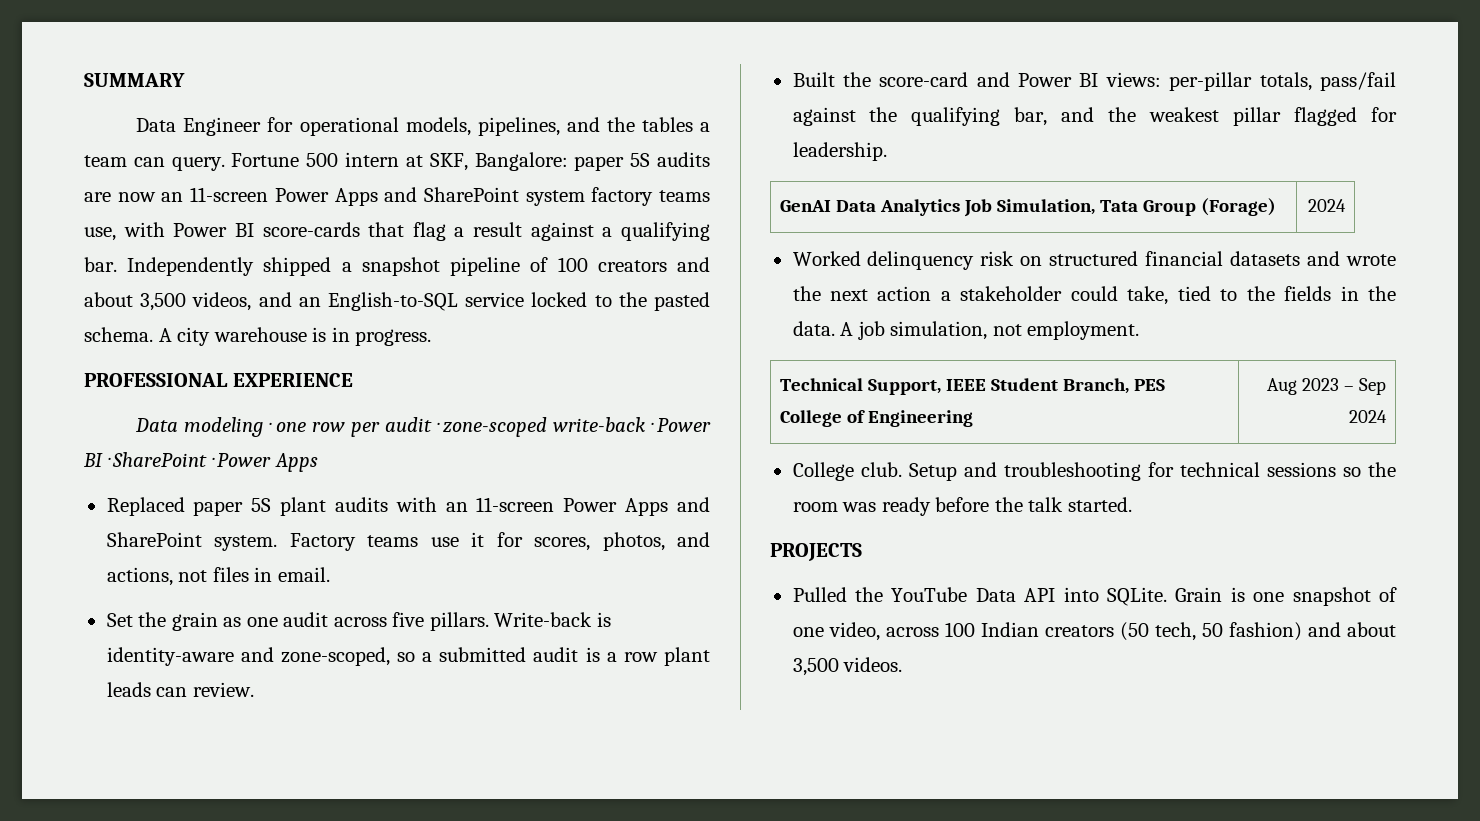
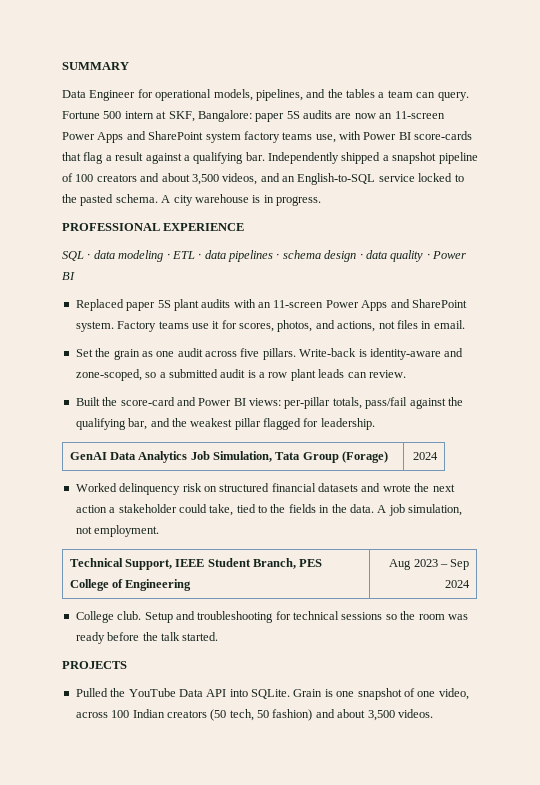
[135,417,711,437] [83,452,318,472] Data modeling · one row per audit · zone-scoped write-back · Power BI · SharePoint · Power Apps -> [62,250,466,262] [62,272,75,280] SQL · data modeling · ETL · data pipelines · schema design · data quality · Power BI

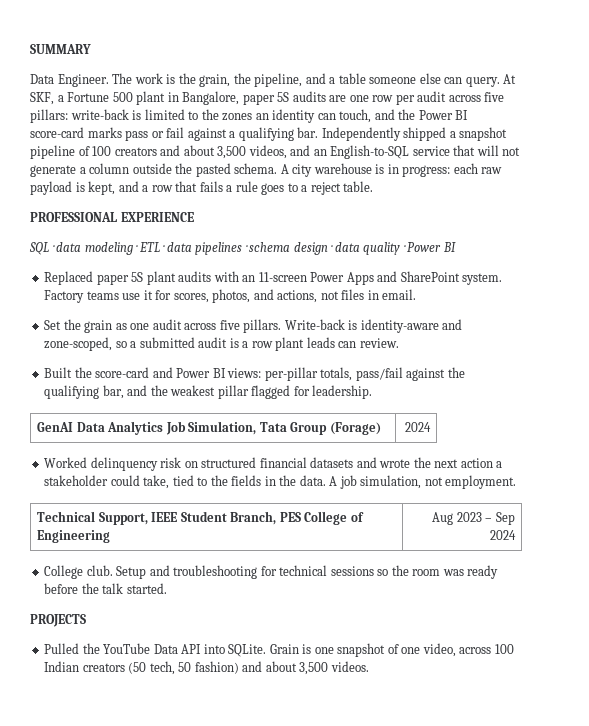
[89,89,469,101] [62,110,445,122] [62,131,473,143] [62,152,144,164] Engineer for operational models, pipelines, and the tables a team can query. Fortune 500 intern at SKF, Bangalore: paper 5S audits are now an 11-screen Power Apps and SharePoint system factory teams use, with Power BI score-cards that flag a result -> [57,73,517,87] [30,91,505,105] [30,109,469,123] [30,127,185,141] Engineer. The work is the grain, the pipeline, and a table someone else can query. At SKF, a Fortune 500 plant in Bangalore, paper 5S audits are one row per audit across five pillars: write-back is limited to the zones an identity can touch, and the Power BI score-card marks pass or fail
[418,173,464,182] locked to -> [453,145,521,156] [30,163,172,177] that will not generate a column outside
[276,196,321,206] progress. -> [402,163,503,177] [30,181,374,195] progress: each raw payload is kept, and a row that fails a rule goes to a reject table.

